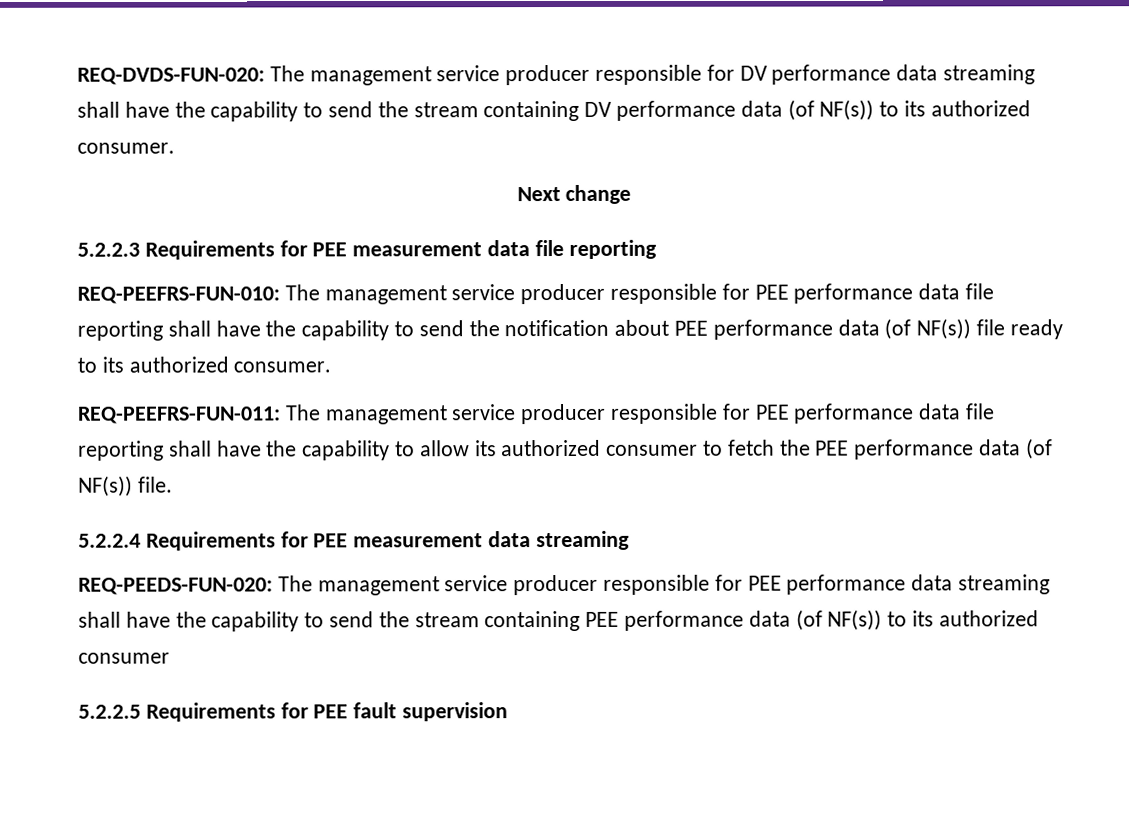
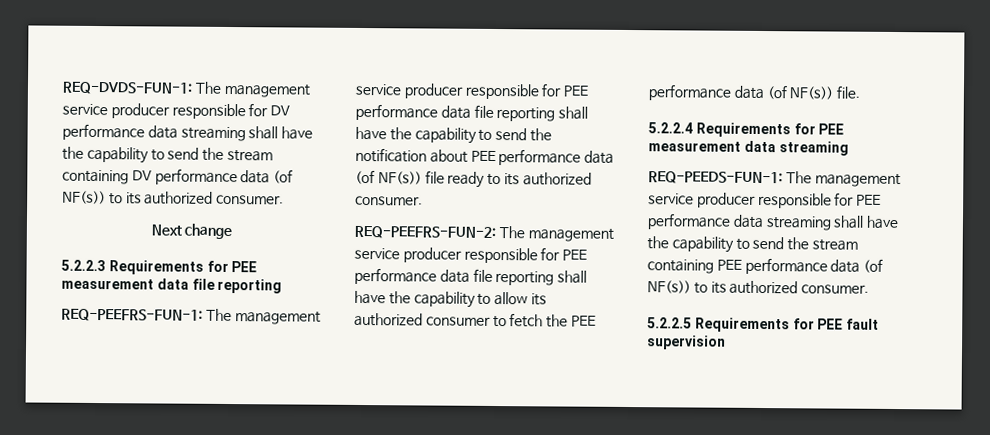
[77,67,265,85] REQ-DVDS-FUN-020: -> [62,81,193,95] REQ-DVDS-FUN-1:
[77,286,280,304] REQ-PEEFRS-FUN-010: -> [61,308,203,322] REQ-PEEFRS-FUN-1:
[77,406,281,424] REQ-PEEFRS-FUN-011: -> [354,225,496,240] REQ-PEEFRS-FUN-2:
[78,577,273,595] REQ-PEEDS-FUN-020: -> [648,171,783,185] REQ-PEEDS-FUN-1:
[78,652,170,664] consumer -> [801,284,870,294] consumer.

